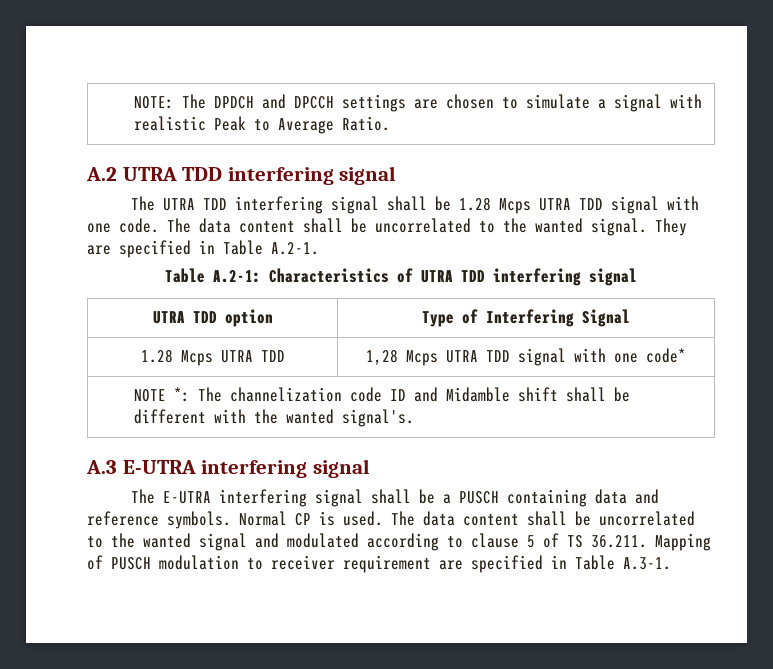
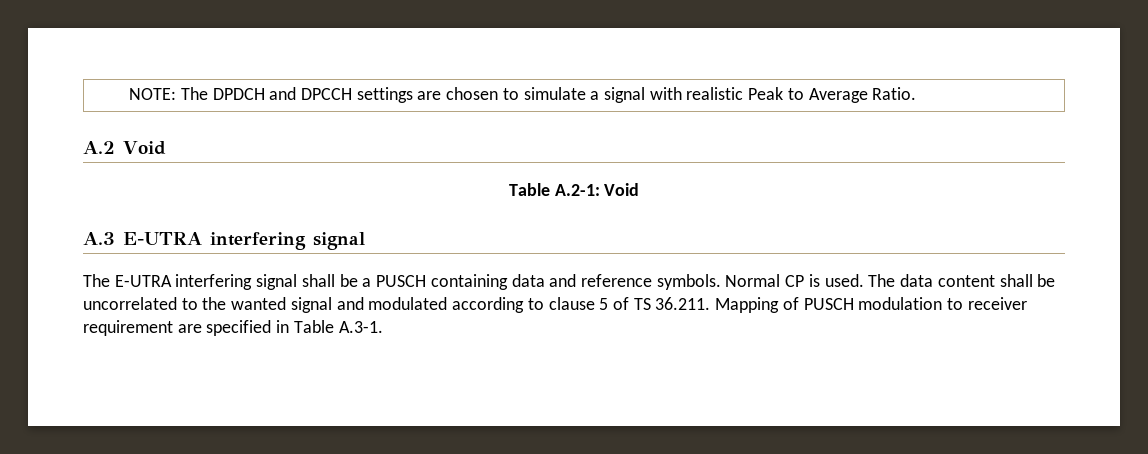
[122,166,397,185] [131,196,700,214] [87,218,687,236] [87,240,319,258] [165,268,637,286] [152,309,273,327] [422,309,630,327] [140,349,285,366] [366,348,686,366] [133,387,630,402] [133,409,414,427] UTRA TDD interfering signal // The UTRA TDD interfering signal shall be 1.28 Mcps UTRA TDD signal with one code. The data content shall be uncorrelated to the wanted signal. They are specified in Table A.2-1. // Table A.2-1: Characteristics of UTRA TDD interfering signal // UTRA TDD option | Type of Interfering Signal // 1.28 Mcps UTRA TDD | 1,28 Mcps UTRA TDD signal with one code* // NOTE *: The channelization code ID and Midamble shift shall be different with the wanted signal's. -> [123,141,166,155] [508,183,640,196] Void // Table A.2-1: Void

